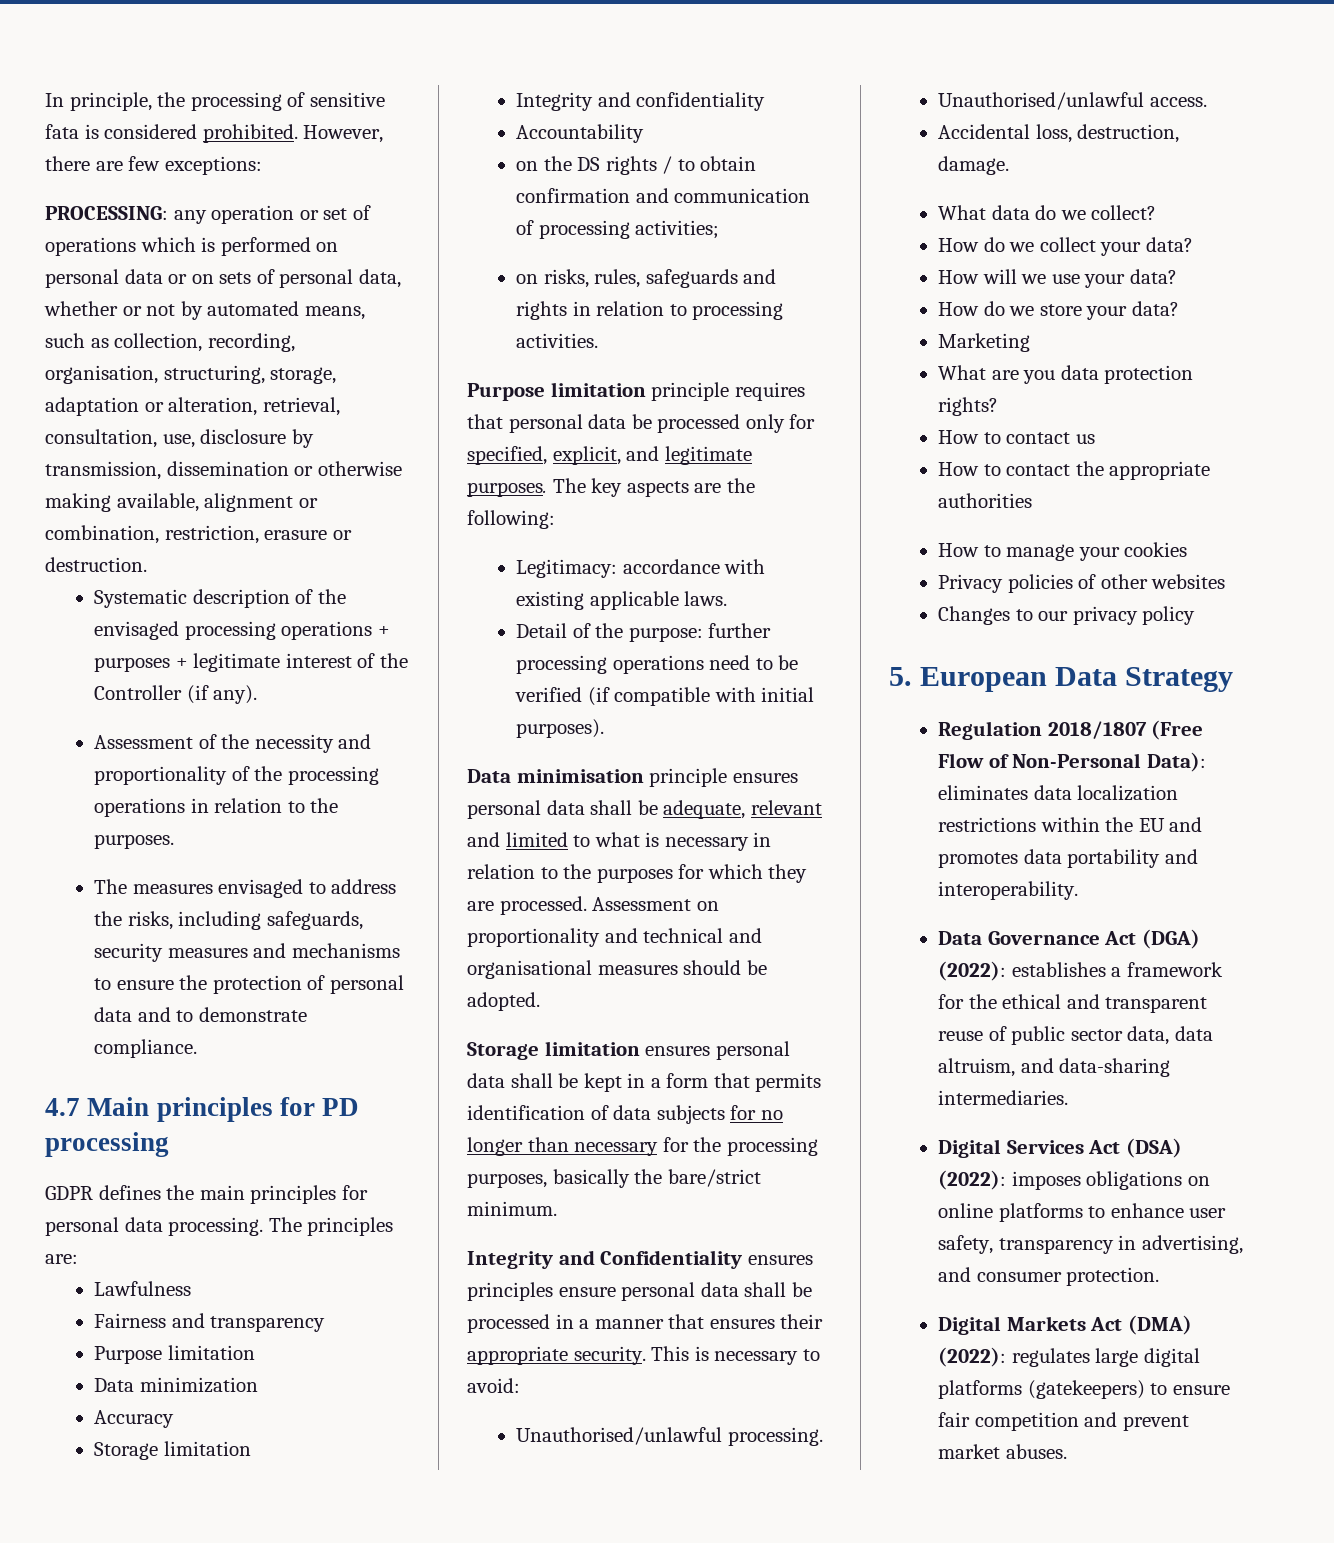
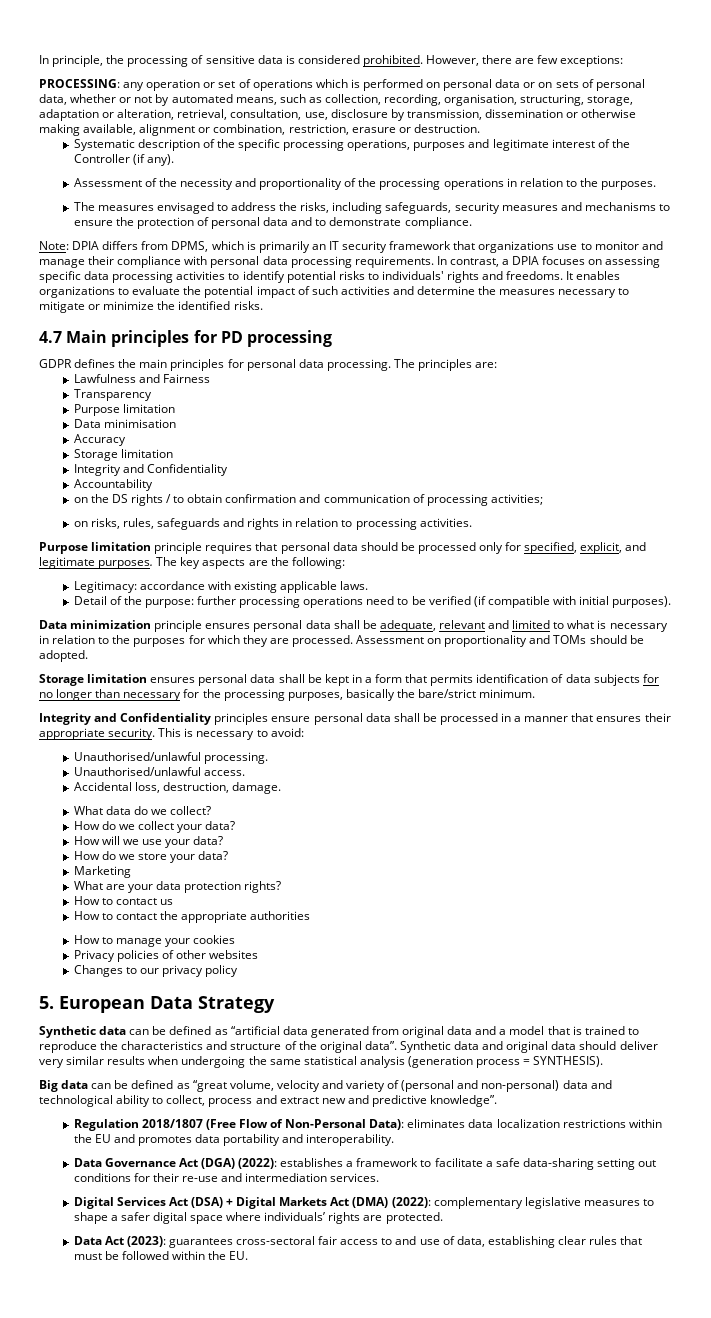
[45,124,79,139] fata -> [257,55,283,64] data
[94,621,390,640] [94,657,188,672] envisaged processing operations + purposes + -> [237,139,490,151] specific processing operations, purposes and
(198, 1048) none -> [39,241,663,253] [39,256,661,268] [39,271,621,283] [39,286,630,298] [39,301,263,313] // Note: DPIA differs from DPMS, which is primarily an IT security framework that organizations use to monitor and manage their compliance with personal data processing requirements. In contrast, a DPIA focuses on assessing specific data processing activities to identify potential risks to individuals' rights and freedoms. It enables organizations to evaluate the potential impact of such activities and determine the measures necessary to mitigate or minimize the identified risks.
[94,1313,326,1332] // Fairness and transparency -> [138,374,210,383] [73,389,152,401] and Fairness // Transparency
[139,1377,258,1393] minimization -> [103,419,176,428] minimisation
[636,92,766,111] confidentiality -> [146,464,228,476] Confidentiality
(627, 421) none -> [360,542,398,551] should
[516,769,644,783] minimisation -> [70,620,152,629] minimization
[643,928,762,943] [467,960,678,979] technical and organisational measures -> [553,635,587,644] TOMs
[747,1255,813,1265] ensures -> (212, 719) none
[1023,370,1056,384] you -> [127,884,153,893] your
(1234, 679) none -> [39,1026,639,1038] [39,1041,658,1053] [39,1056,604,1068] [39,1080,612,1092] [39,1095,498,1107] // Synthetic data can be defined as “artificial data generated from original data and a model that is trained to reproduce the characteristics and structure of the original data”. Synthetic data and original data should deliver very similar results when undergoing the same statistical analysis (generation process = SYNTHESIS). // Big data can be defined as “great volume, velocity and variety of (personal and non-personal) data and technological ability to collect, process and extract new and predictive knowledge”.
[938,994,1208,1013] [938,1026,1213,1045] [938,1058,1171,1077] [938,1090,1069,1105] [938,1138,1182,1158] [938,1170,1210,1190] [938,1203,1227,1222] [938,1235,1243,1254] [938,1267,1160,1286] for the ethical and transparent reuse of public sector data, data altruism, and data-sharing intermediaries. // Digital Services Act (DSA) (2022): imposes obligations on online platforms to enhance user safety, transparency in advertising, and consumer protection. // -> [420,1158,657,1170] [73,1173,380,1182] [73,1197,233,1209] to facilitate a safe data-sharing setting out conditions for their re-use and intermediation services. // Digital Services Act (DSA) +
[1011,1348,1200,1367] [938,1380,1230,1399] [938,1412,1189,1431] [938,1444,1067,1459] regulates large digital platforms (gatekeepers) to ensure fair competition and prevent market abuses. -> [433,1197,654,1209] [73,1212,443,1224] [73,1236,643,1248] [73,1251,249,1260] complementary legislative measures to shape a safer digital space where individuals’ rights are protected. // Data Act (2023): guarantees cross-sectoral fair access to and use of data, establishing clear rules that must be followed within the EU.

